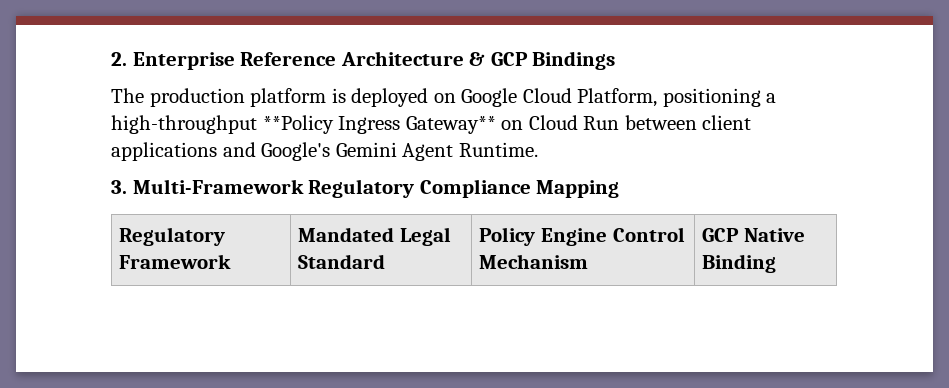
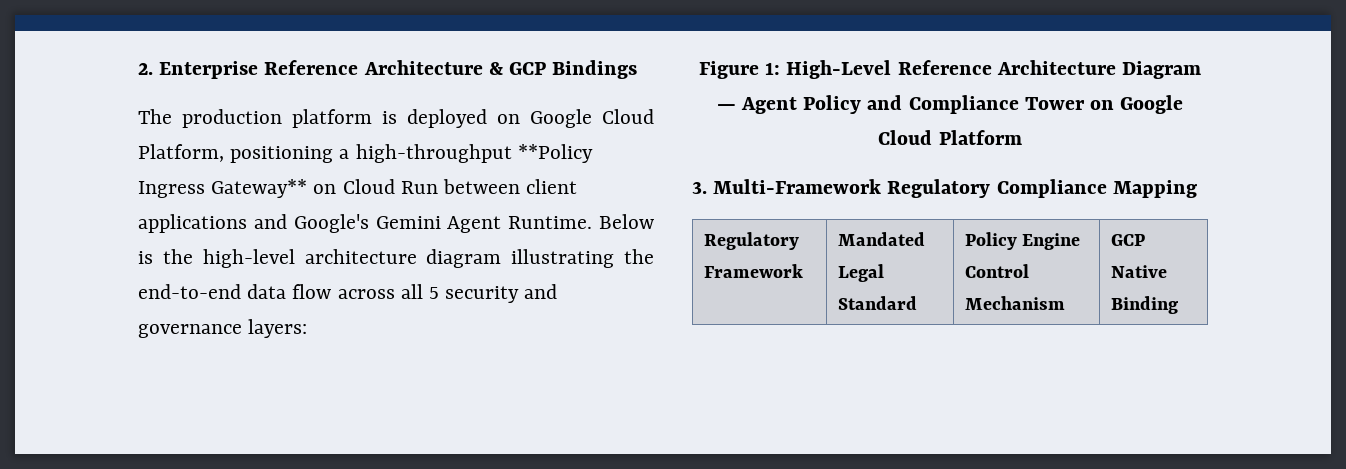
(538, 149) none -> [599,214,654,229] [138,249,654,268] [138,284,558,303] [138,319,308,338] [698,60,1202,79] [716,95,1184,114] [878,130,1022,145] Below is the high-level architecture diagram illustrating the end-to-end data flow across all 5 security and governance layers: // Figure 1: High-Level Reference Architecture Diagram — Agent Policy and Compliance Tower on Google Cloud Platform

